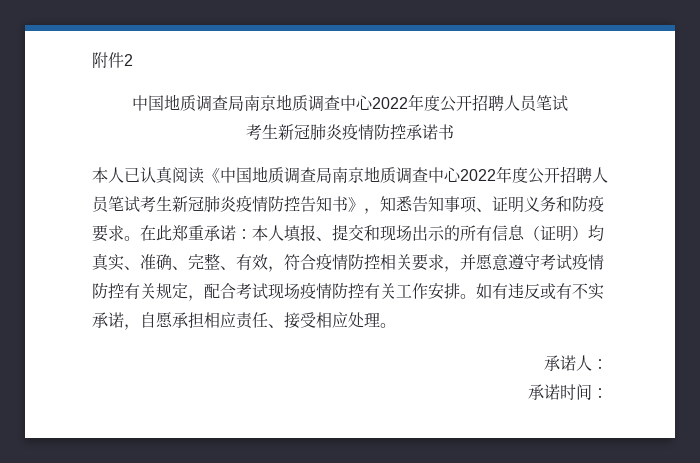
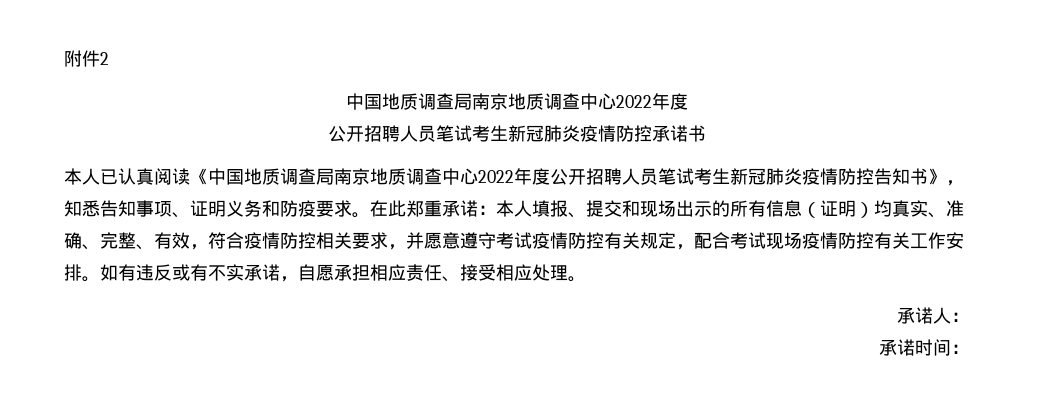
[440,94,568,112] 公开招聘人员笔试 // -> [327,125,472,142] // 公开招聘人员笔试

